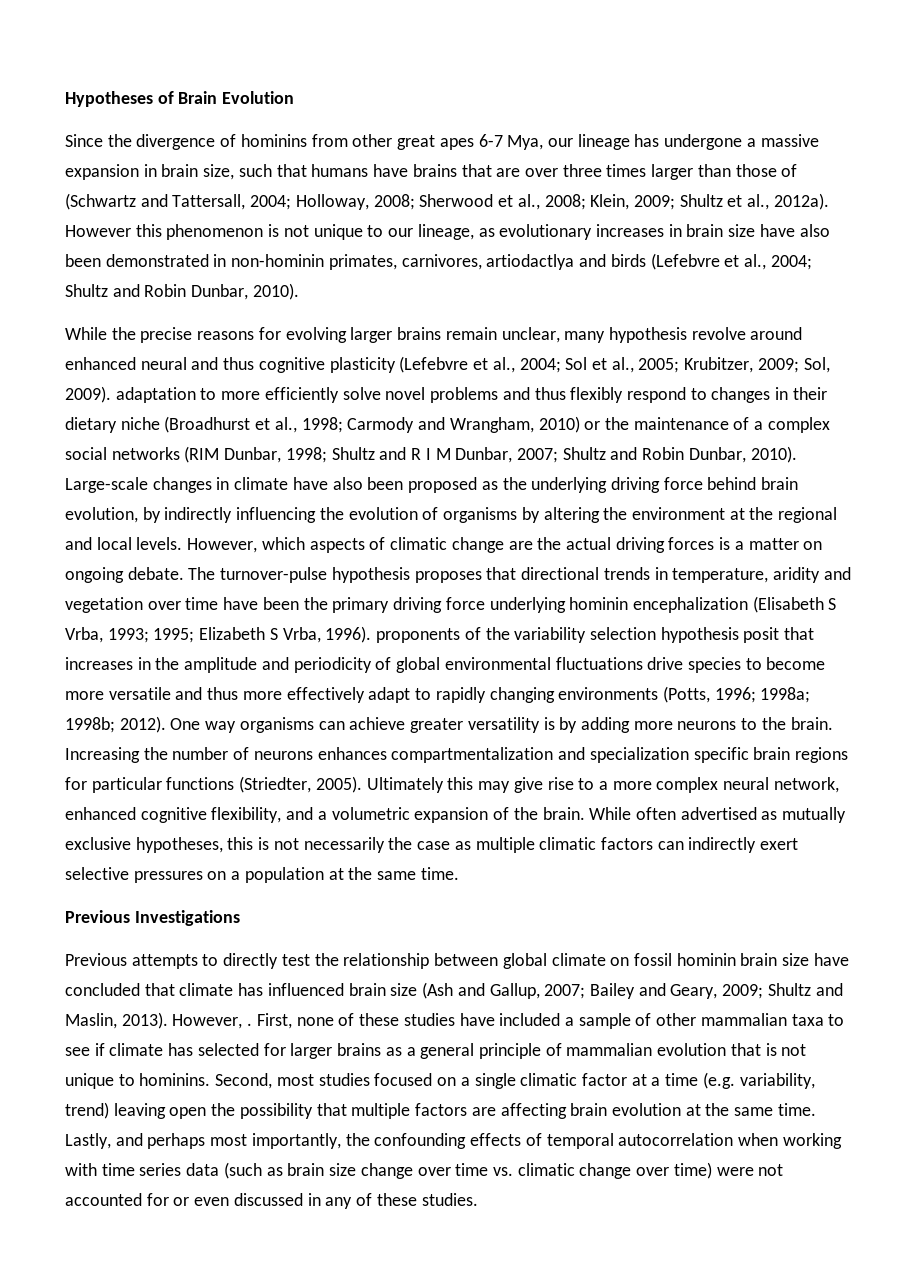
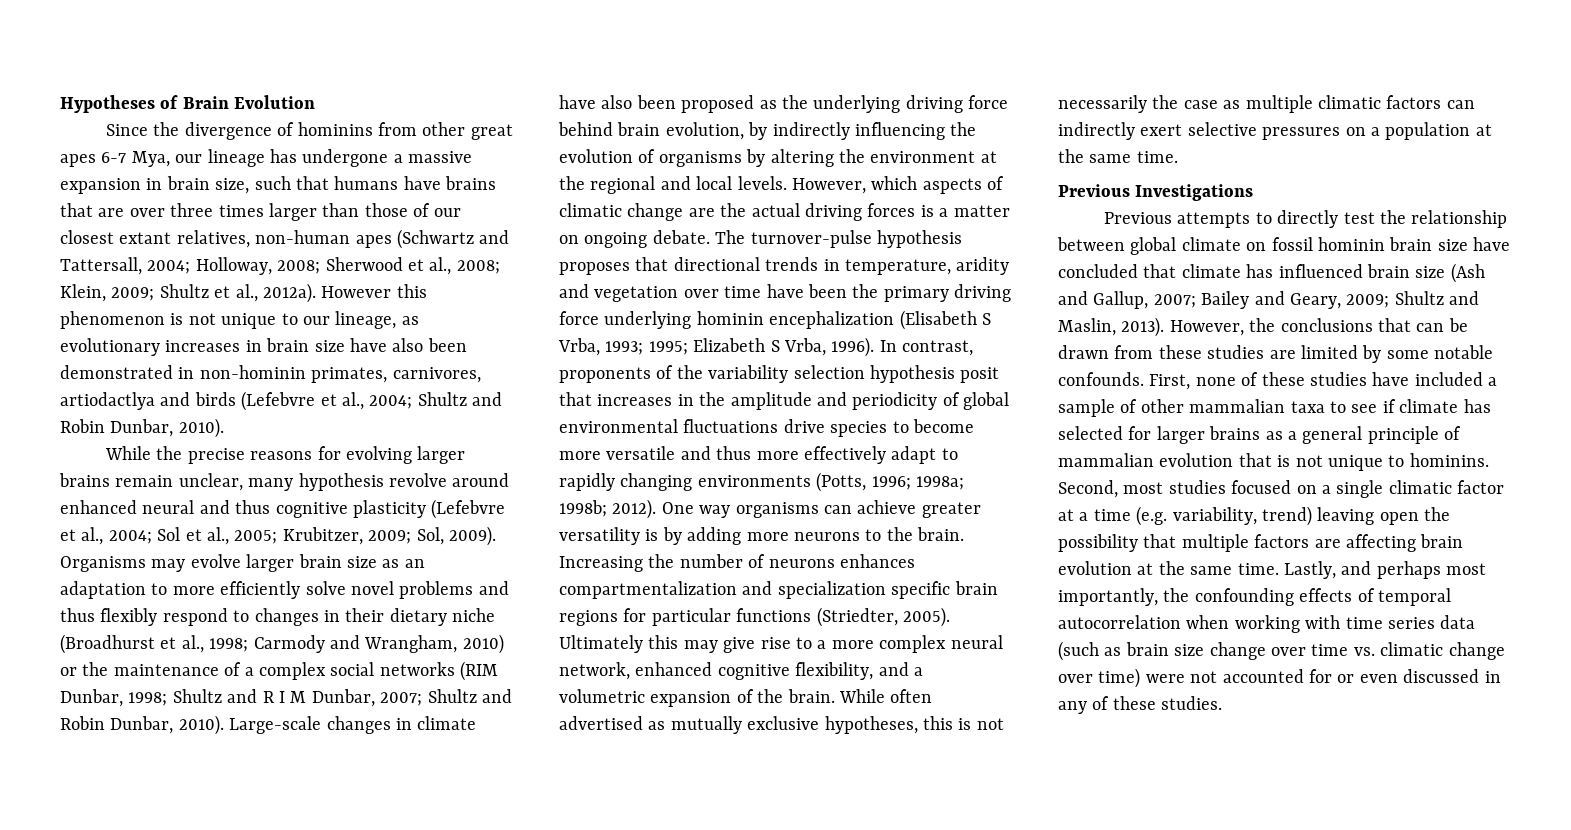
(798, 170) none -> [433,208,461,217] [60,230,392,248] our closest extant relatives, non-human apes
(111, 394) none -> [60,554,425,572] Organisms may evolve larger brain size as an
(372, 634) none -> [879,340,974,356] In contrast,
[247,1023,253,1026] . -> [1249,318,1468,332] [1058,345,1494,363] [1058,372,1144,386] the conclusions that can be drawn from these studies are limited by some notable confounds.

